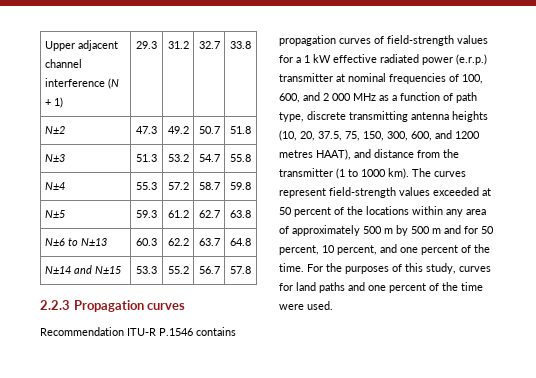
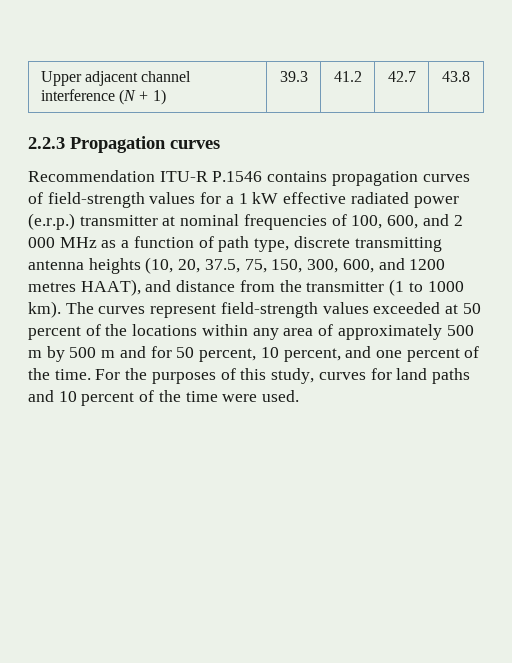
[136,41,157,49] [167,41,189,49] [198,41,220,49] [230,41,251,49] [44,126,65,134] [136,126,157,134] [167,126,189,134] [198,126,220,134] [230,126,251,134] [44,154,65,162] [136,154,157,162] [167,154,189,162] [198,154,220,162] [230,154,251,162] [44,182,65,190] [136,182,157,190] [167,182,189,190] [198,182,220,190] [230,182,251,190] [44,210,65,218] [136,210,157,218] [167,210,189,218] [198,210,220,218] [230,210,251,218] [44,238,107,246] [136,238,157,246] [167,238,189,246] [198,238,220,246] [230,238,251,246] [44,265,121,274] [136,266,157,274] [167,266,189,274] [198,266,220,274] [230,266,251,274] 29.3 | 31.2 | 32.7 | 33.8 // N±2 | 47.3 | 49.2 | 50.7 | 51.8 // N±3 | 51.3 | 53.2 | 54.7 | 55.8 // N±4 | 55.3 | 57.2 | 58.7 | 59.8 // N±5 | 59.3 | 61.2 | 62.7 | 63.8 // N±6 to N±13 | 60.3 | 62.2 | 63.7 | 64.8 // N±14 and N±15 | 53.3 | 55.2 | 56.7 | 57.8 -> [279,71,308,82] [333,71,362,82] [387,71,416,82] [442,71,470,82] 39.3 | 41.2 | 42.7 | 43.8
[368,285,386,291] one -> [58,391,77,402] 10

